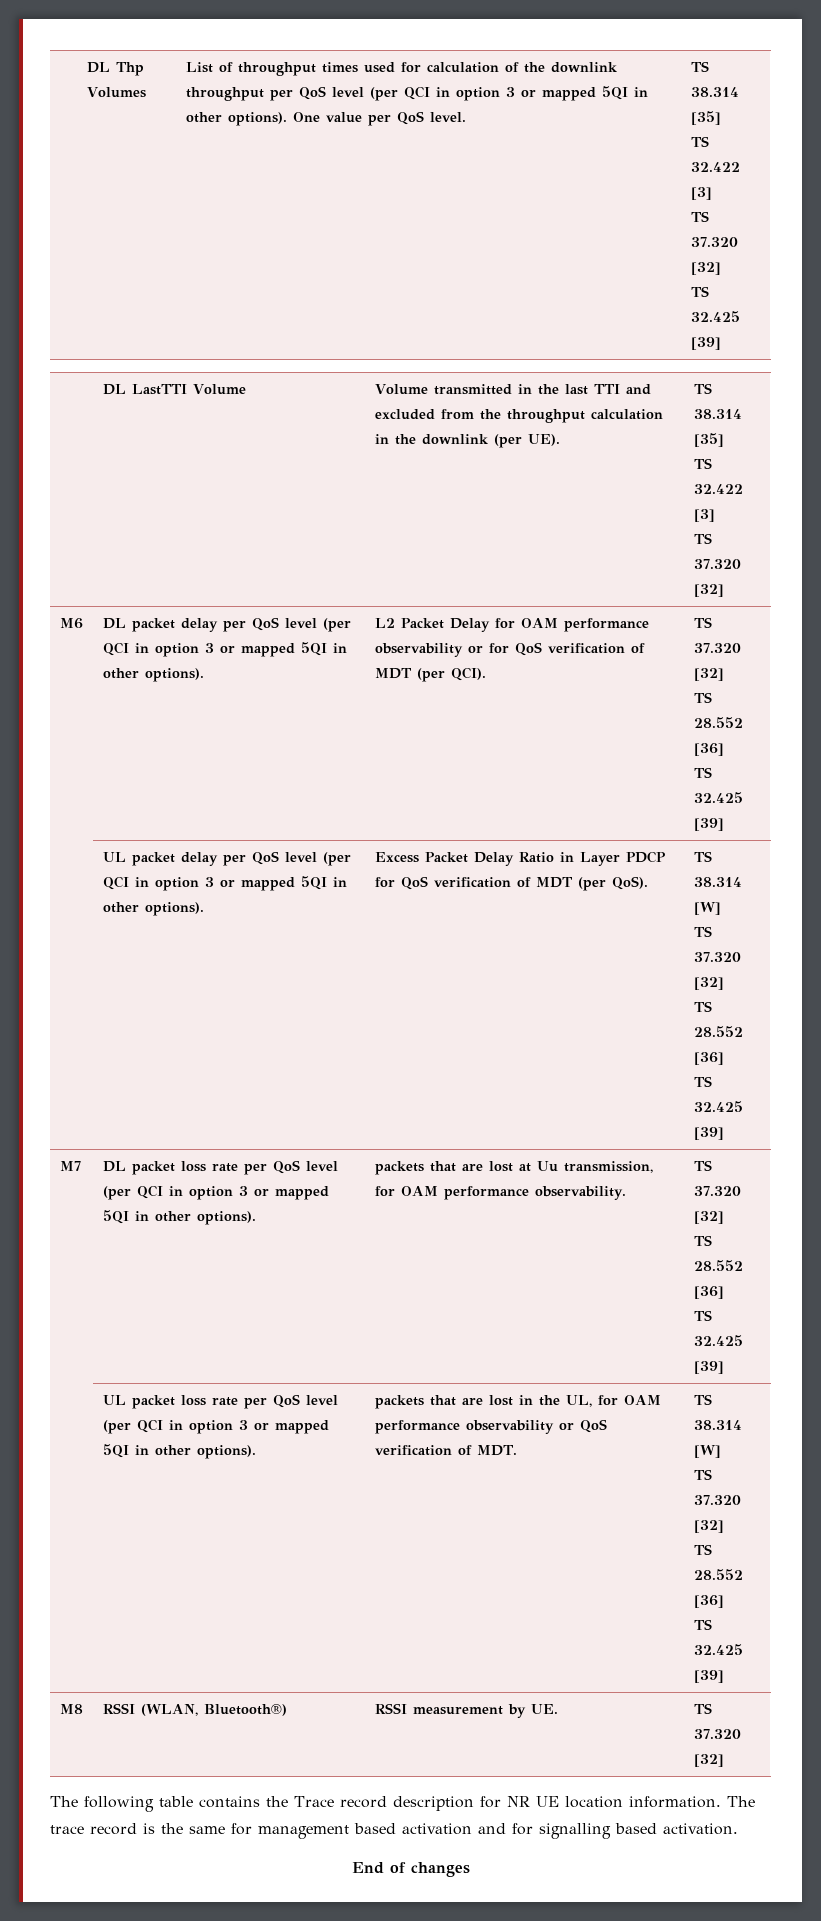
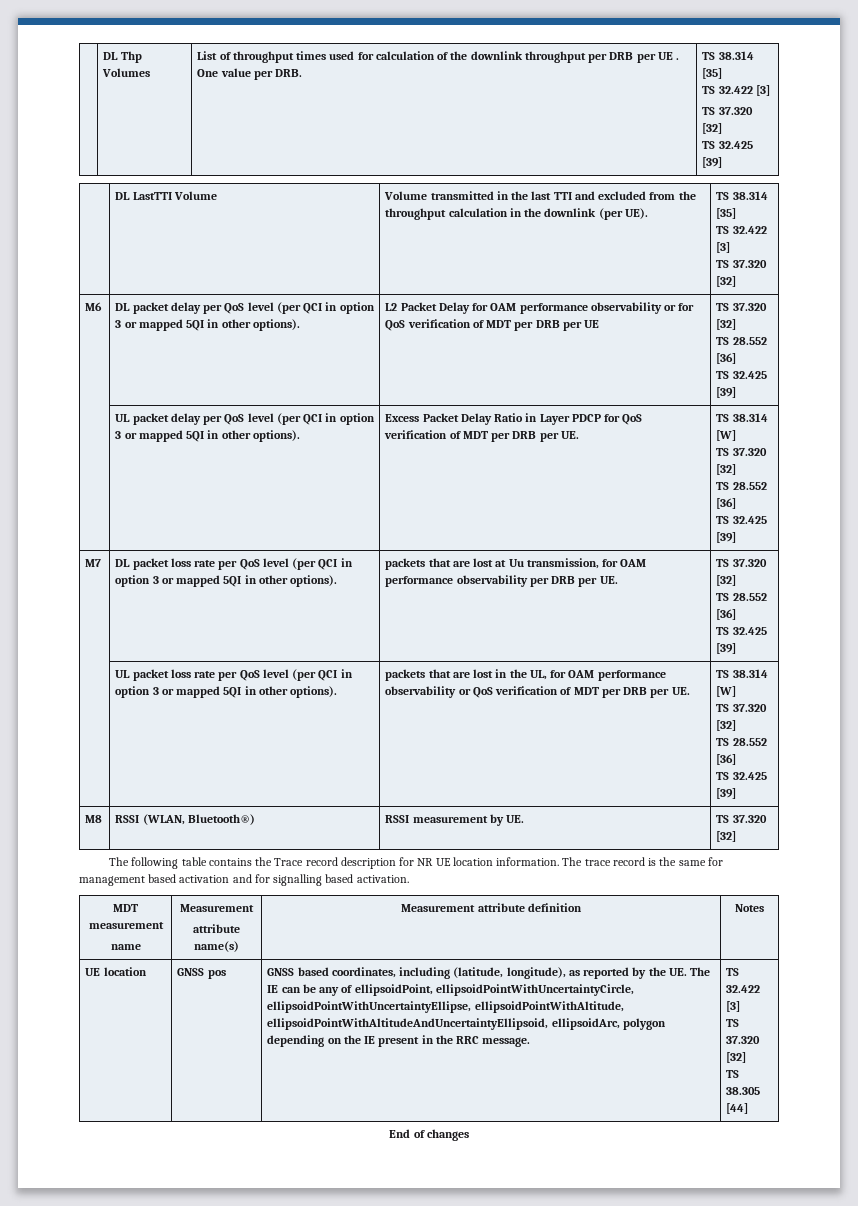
[298,86,648,101] [185,112,287,126] QoS level (per QCI in option 3 or mapped 5QI in other options). -> [609,52,679,63] DRB per UE .
[396,111,466,125] QoS level. -> [275,69,303,77] DRB.
[416,667,486,682] (per QCI). -> [514,320,600,331] per DRB per UE
[577,876,648,891] (per QoS). -> [491,431,579,442] per DRB per UE.
[534,1186,626,1200] observability. -> [456,575,618,587] observability per DRB per UE.
[476,1445,517,1456] MDT. -> [573,687,690,698] MDT per DRB per UE.
(738, 1829) none -> [113,904,138,912] [88,922,164,929] [110,944,141,950] [180,904,254,912] [193,924,240,933] [194,941,239,952] [401,903,582,912] [735,904,764,912] [85,967,147,976] [177,968,226,979] [267,967,711,979] [267,984,634,996] [267,1001,624,1013] [267,1018,666,1030] [267,1035,531,1047] [726,968,740,976] [726,985,761,993] [726,1001,741,1012] [726,1019,740,1027] [726,1036,761,1044] [726,1052,747,1063] [726,1070,740,1078] [726,1087,761,1095] [726,1103,749,1114] // MDT measurement // name | Measurement // attribute name(s) | Measurement attribute definition | Notes // UE location | GNSS pos | GNSS based coordinates, including (latitude, longitude), as reported by the UE. The IE can be any of ellipsoidPoint, ellipsoidPointWithUncertaintyCircle, ellipsoidPointWithUncertaintyEllipse, ellipsoidPointWithAltitude, ellipsoidPointWithAltitudeAndUncertaintyEllipsoid, ellipsoidArc, polygon depending on the IE present in the RRC message. | TS 32.422 [3] // TS 37.320 [32] // TS 38.305 [44]

